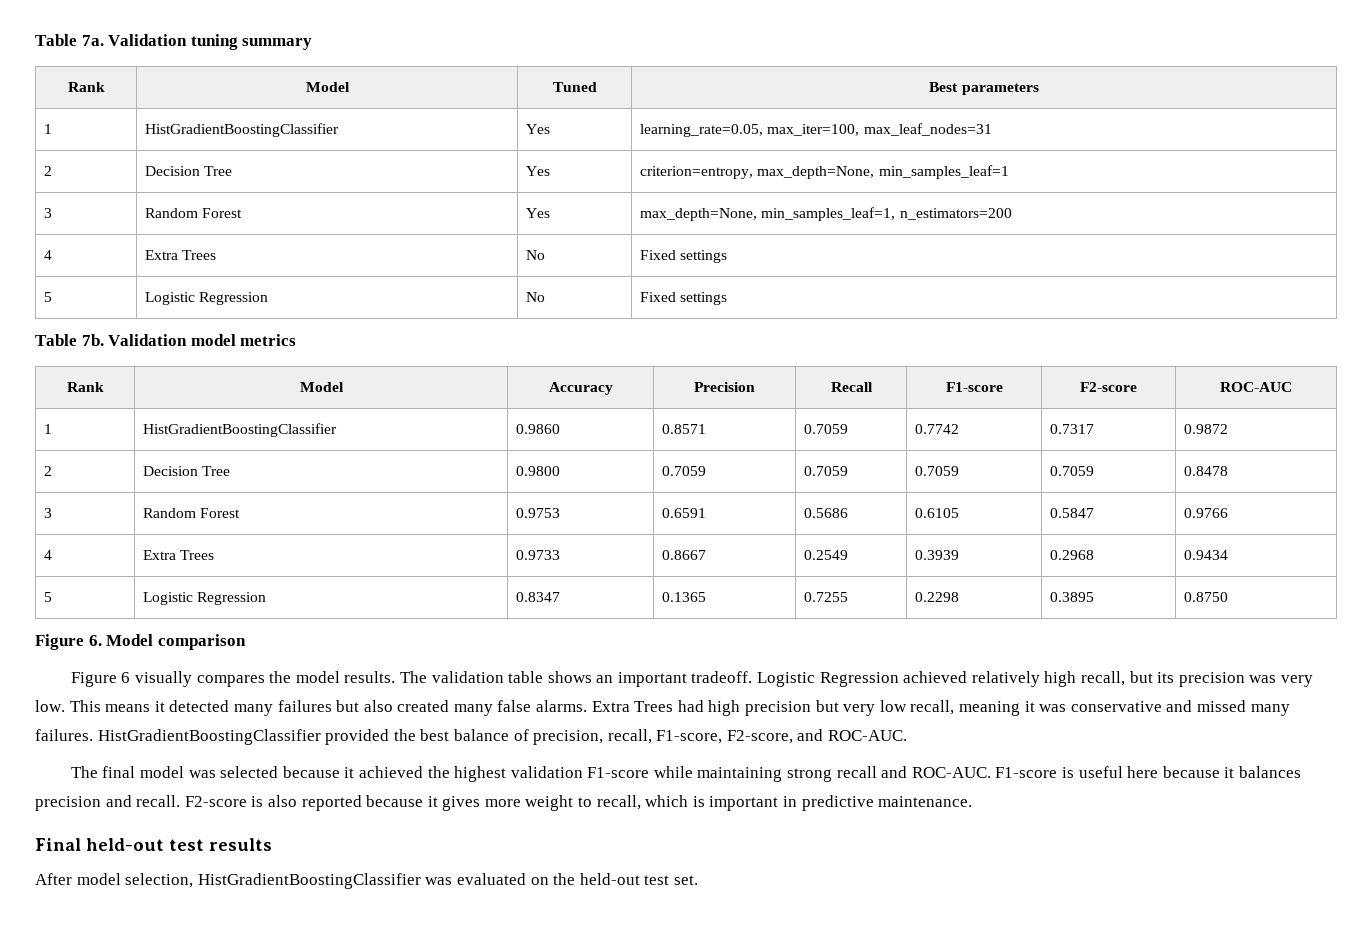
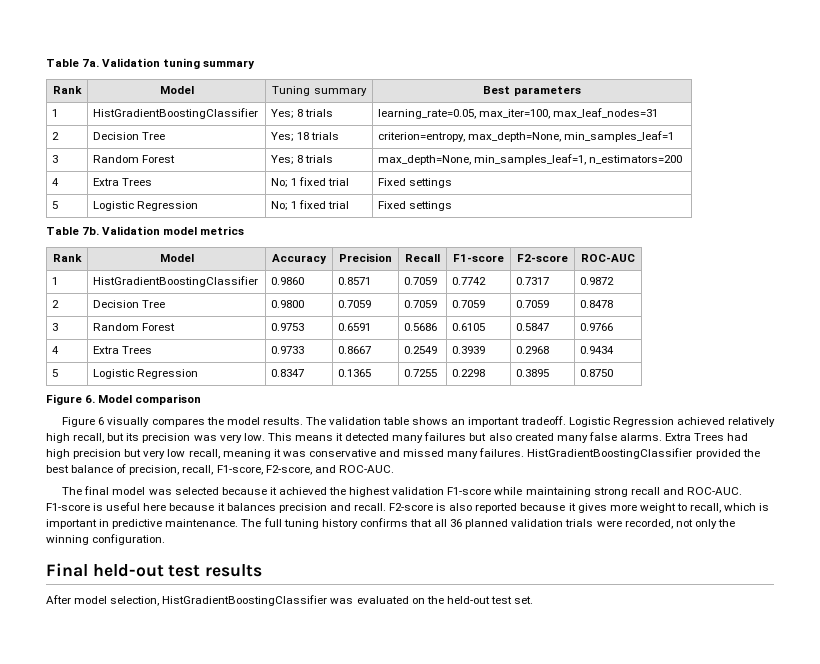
[552,82,597,92] Tuned -> [272,86,367,96] Tuning summary
[526,124,551,134] Yes -> [270,109,334,119] Yes; 8 trials
[526,166,551,176] Yes -> [270,132,340,142] Yes; 18 trials
[526,208,551,218] Yes -> [270,155,334,165] Yes; 8 trials
[526,250,546,260] No -> [270,177,350,188] No; 1 fixed trial
[526,292,546,302] No -> [270,200,350,211] No; 1 fixed trial
(973, 801) none -> [241,518,735,529] [46,534,166,545] The full tuning history confirms that all 36 planned validation trials were recorded, not only the winning configuration.

